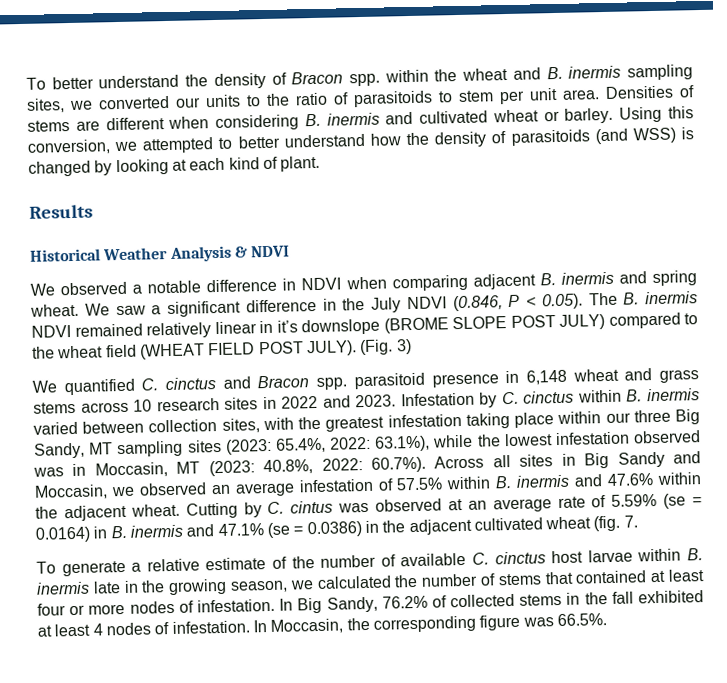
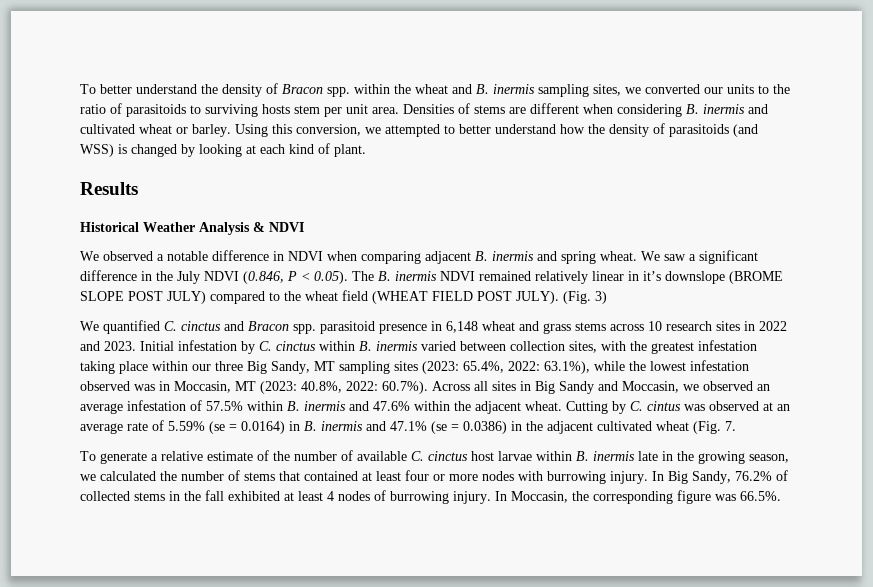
(453, 97) none -> [205,104,290,117] surviving hosts
[400,392,475,407] Infestation -> [140,340,237,351] Initial infestation
[593,515,621,532] (fig. -> [693,421,721,434] (Fig.
[178,598,275,613] of infestation. -> [518,471,648,484] with burrowing injury.
[171,620,250,635] infestation. -> [390,491,491,504] burrowing injury.

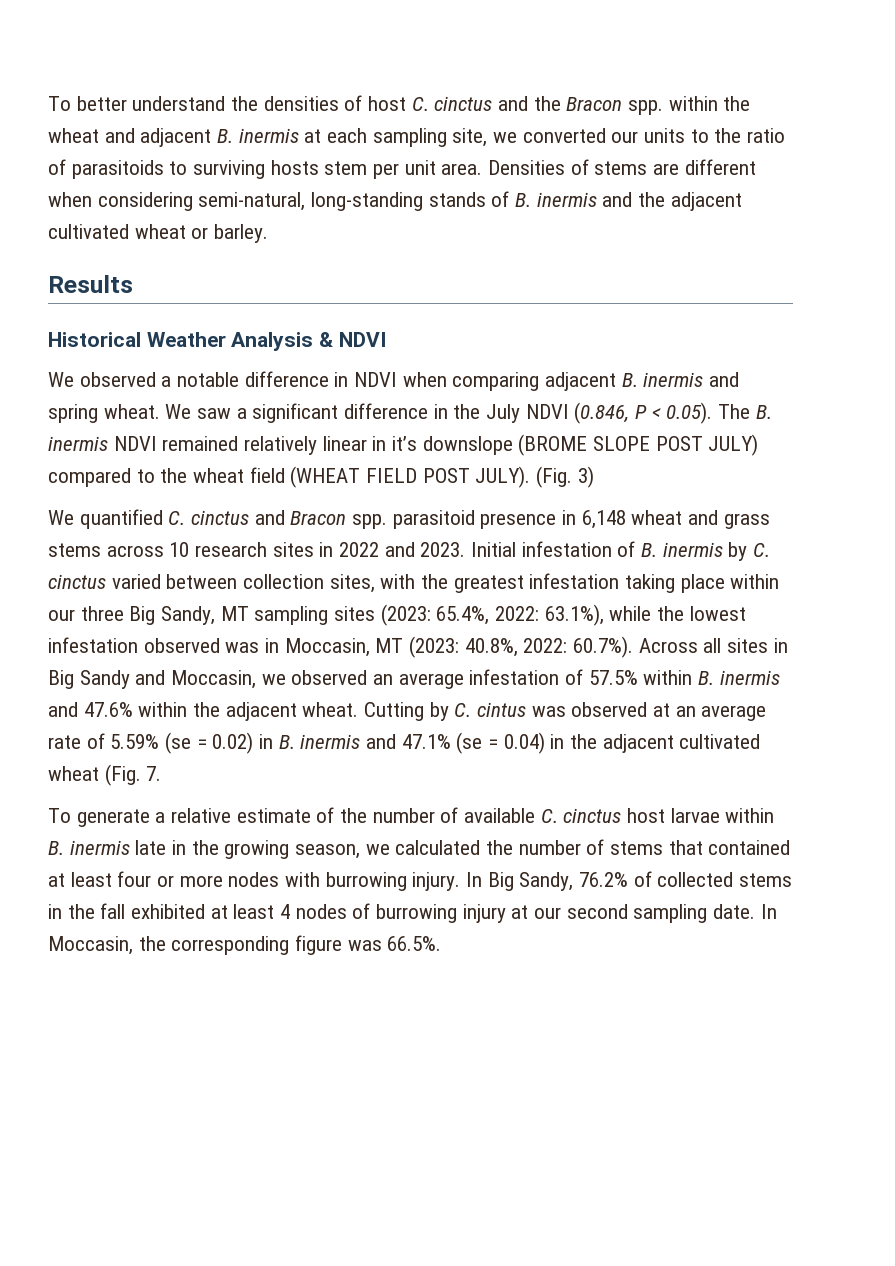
[222,83,278,97] density of -> [263,95,561,111] densities of host C. cinctus and the
[476,84,621,97] B. inermis sampling sites, -> [140,128,488,147] adjacent B. inermis at each sampling site,
[686,104,768,114] B. inermis and -> [198,191,742,211] semi-natural, long-standing stands of B. inermis and the adjacent
[235,123,758,137] [80,143,366,157] Using this conversion, we attempted to better understand how the density of parasitoids (and WSS) is changed by looking at each kind of plant. -> (269, 233) none
[241,341,418,354] by C. cinctus within B. inermis -> [617,541,771,561] [48,574,106,589] of B. inermis by C. cinctus
[241,421,285,434] 0.0164) -> [212,732,254,754] 0.02)
[463,421,507,434] 0.0386) -> [503,732,545,754] 0.04)
[453,491,491,504] injury. -> [462,904,756,923] injury at our second sampling date.

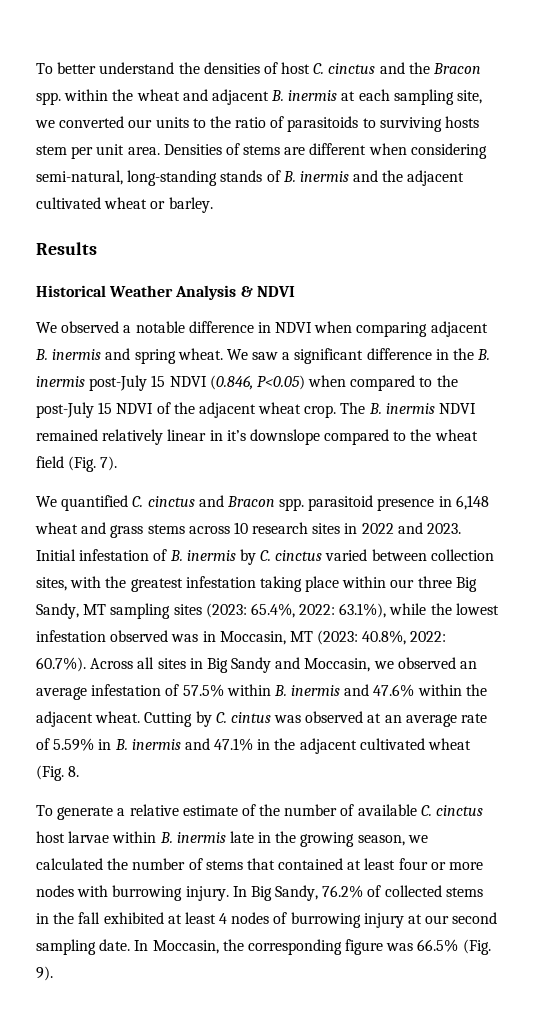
[486,402,713,424] July NDVI (0.846, P < 0.05). -> [477,349,491,360] [36,375,458,391] [36,402,337,418] B. inermis post-July 15 NDVI (0.846, P<0.05) when compared to the post-July 15 NDVI of the adjacent wheat crop.
[518,434,759,456] (BROME SLOPE POST JULY) -> (320, 437) none
[290,466,594,488] (WHEAT FIELD POST JULY). (Fig. 3) -> [68,456,118,472] (Fig. 7).
[165,732,254,754] (se = 0.02) -> (95, 744) none
[456,732,545,754] (se = 0.04) -> (254, 744) none
[146,766,162,781] 7. -> [68,766,80,777] 8.
[387,936,442,951] 66.5%. -> [417,939,491,955] [36,966,53,981] 66.5% (Fig. 9).

